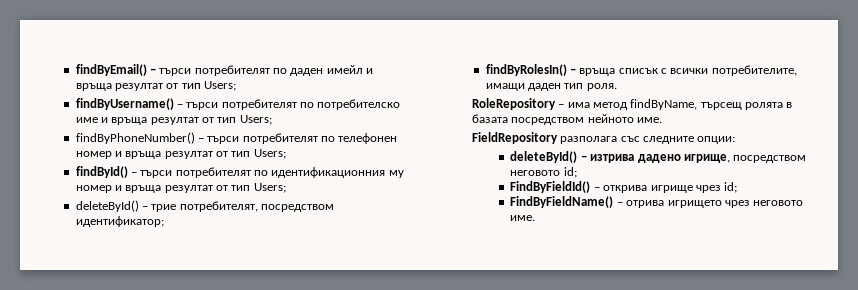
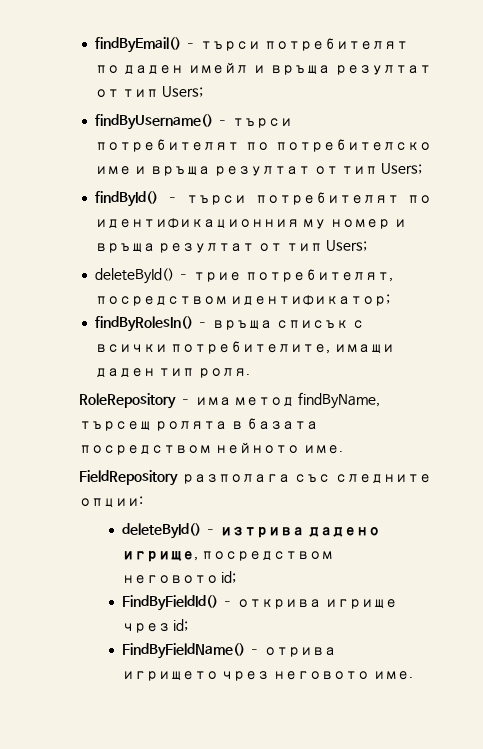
[75,132,398,144] [75,149,286,159] // findByPhoneNumber() – търси потребителят по телефонен номер и връща резултат от тип Users; -> (423, 168) none

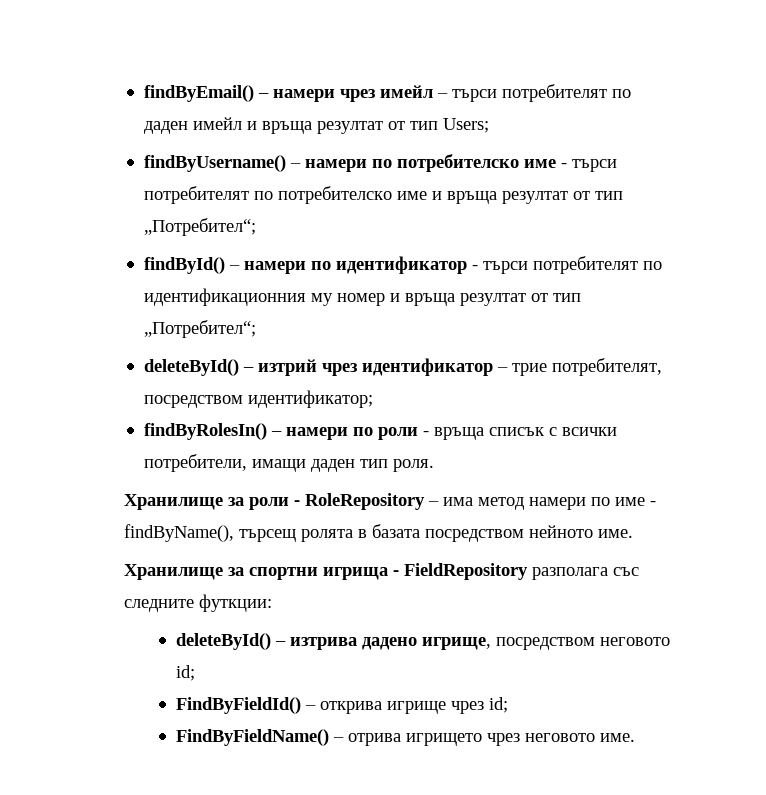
(197, 45) none -> [273,85,449,102] намери чрез имейл –
(229, 122) none -> [305,154,568,172] намери по потребителско име -
[381,163,423,174] Users; -> [144,218,257,236] „Потребител“;
(178, 199) none -> [244,256,479,274] намери по идентификатор -
[325,240,367,251] [94,268,190,284] Users; // deleteById() – -> [144,320,257,338] [144,358,509,376] „Потребител“; // deleteById() – изтрий чрез идентификатор –
(209, 324) none -> [286,427,430,440] намери по роли -
[170,341,331,354] потребителите, -> [144,454,248,472] потребители,
[79,392,381,409] RoleRepository – има метод findByName, -> [123,493,656,510] [123,524,234,542] Хранилище за роли - RoleRepository – има метод намери по име - findByName(),
(343, 449) none -> [123,564,399,580] Хранилище за спортни игрища -
[79,496,144,508] опции: -> [198,594,272,612] футкции:

